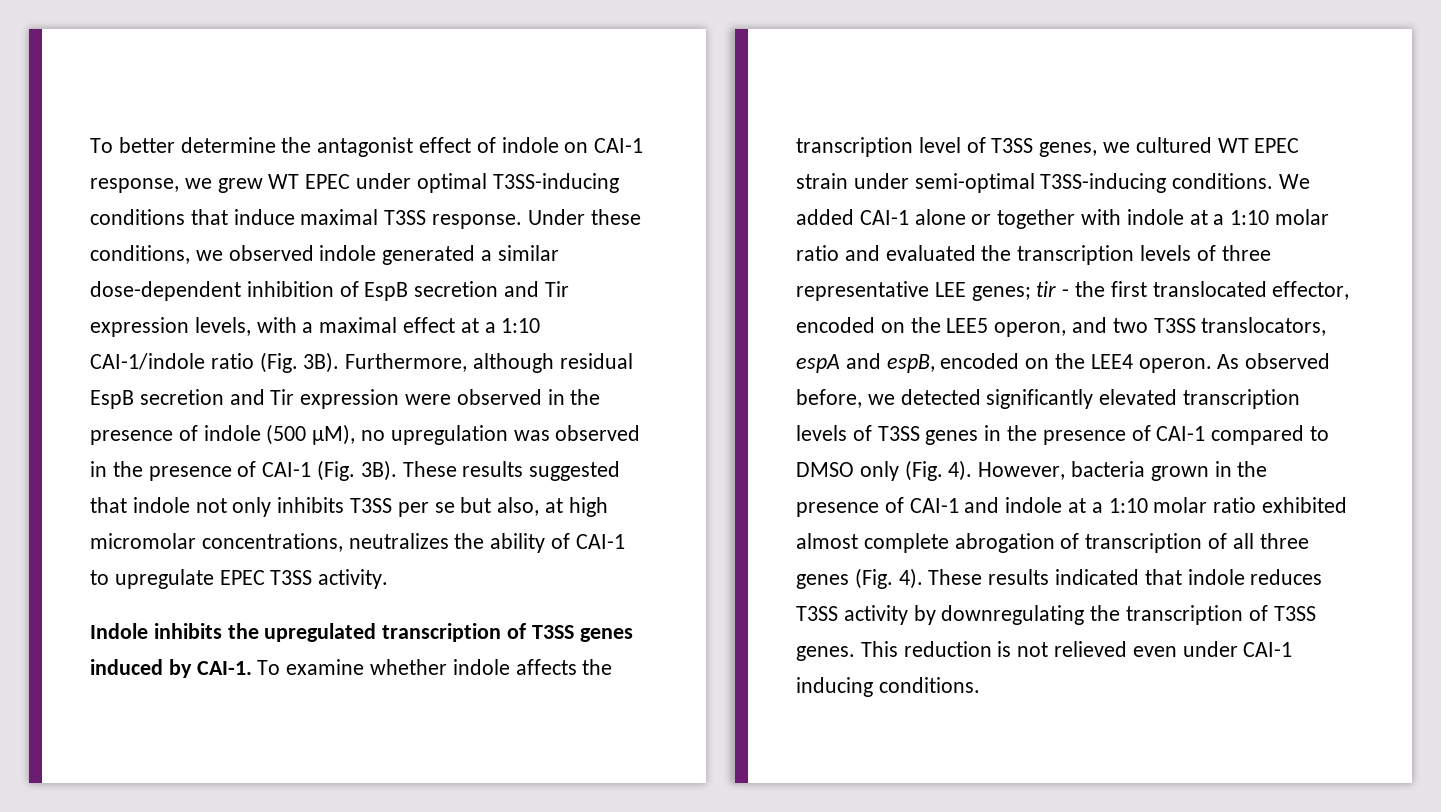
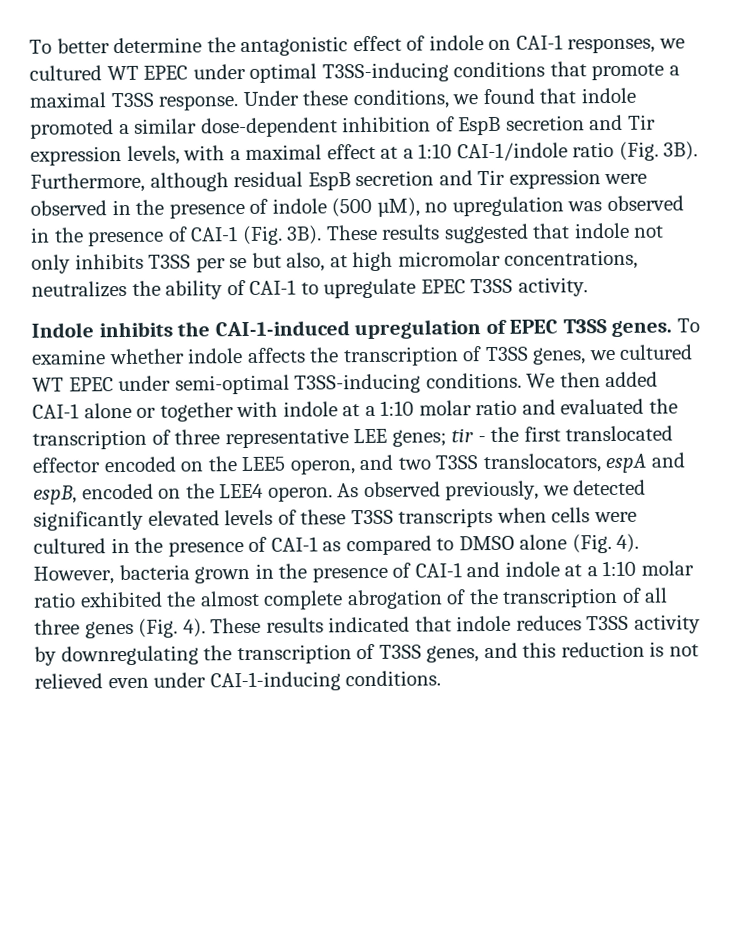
[317,137,414,157] antagonist -> [240,36,349,57] antagonistic
[90,178,263,193] response, we grew -> [567,37,685,54] [29,65,102,81] responses, we cultured
[233,209,295,225] induce -> [591,63,680,81] promote a
[228,245,476,265] observed indole generated -> [482,87,636,105] [30,119,114,139] found that indole promoted
[264,623,633,642] [90,659,252,678] upregulated transcription of T3SS genes induced by CAI-1. -> [214,319,673,340] CAI-1-induced upregulation of EPEC T3SS genes.
[918,137,961,153] level -> (459, 356) none
[796,173,848,189] strain -> (114, 384) none
(1311, 181) none -> [559,372,601,388] then
[1140,245,1192,261] levels -> (147, 439) none
[1272,281,1350,300] effector, -> [32,457,100,473] effector
[796,389,862,408] before, -> [445,480,540,501] previously,
[1183,389,1301,409] [796,425,1206,445] transcription levels of T3SS genes in the presence of CAI-1 -> [224,507,637,528] [33,536,342,557] levels of these T3SS transcripts when cells were cultured in the presence of CAI-1 as
[859,461,899,481] only -> [519,534,568,550] alone
(1348, 505) none -> [166,591,197,607] the
(1080, 541) none -> [468,588,499,605] the
[796,641,898,661] genes. This -> [426,642,557,663] genes, and this
[1243,642,1293,657] [796,677,873,697] CAI-1 inducing -> [209,671,341,692] CAI-1-inducing

